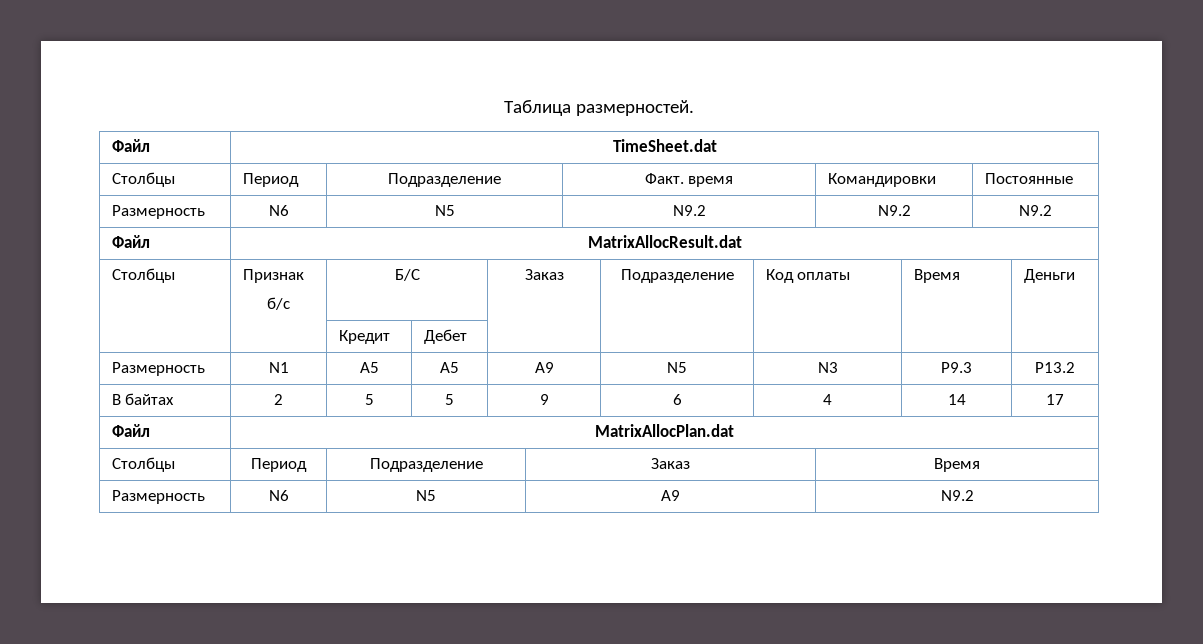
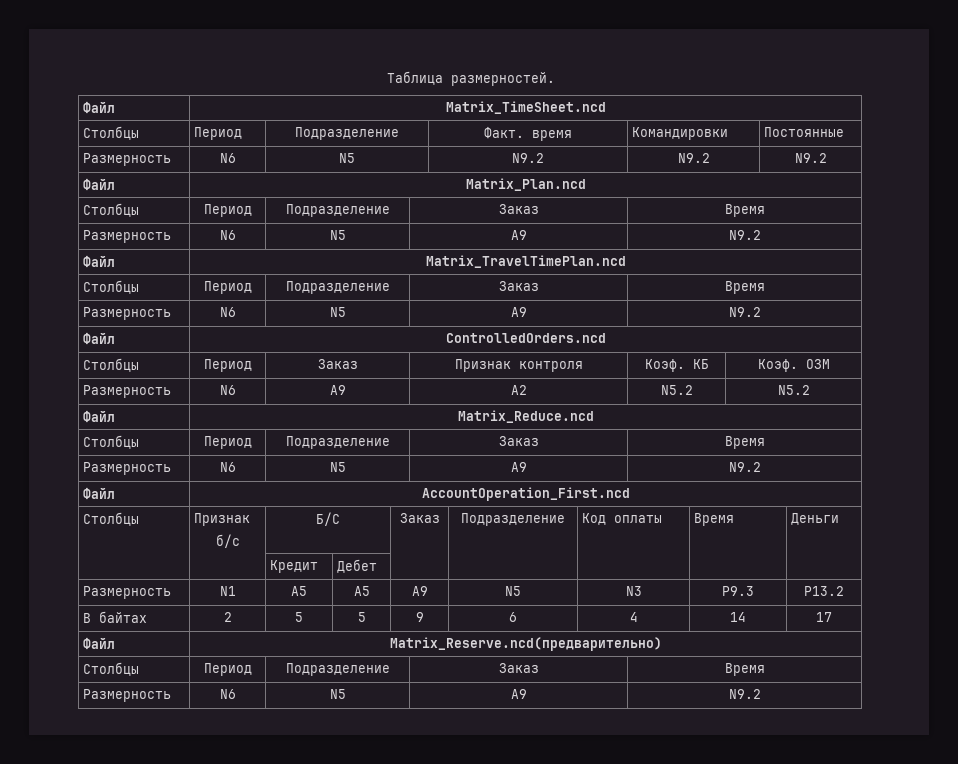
[612,139,717,152] TimeSheet.dat -> [445,101,606,114] Matrix_TimeSheet.ncd
[587,235,742,248] MatrixAllocResult.dat -> [465,178,586,191] [83,203,140,217] [203,204,252,217] [285,204,390,217] [498,204,539,214] [724,204,765,217] [83,230,172,243] [219,230,236,240] [329,230,346,240] [510,230,527,240] [728,230,761,240] [83,255,116,268] [425,255,626,268] [83,280,140,294] [203,281,252,294] [285,281,390,294] [498,281,539,291] [724,281,765,294] [83,307,172,320] [219,307,236,317] [329,307,346,317] [510,307,527,317] [728,307,761,317] [83,332,116,345] [445,333,606,343] [83,358,140,372] [203,359,252,372] [317,359,358,369] [454,359,583,372] [644,359,709,372] [757,359,830,372] [83,385,172,398] [219,385,236,395] [329,385,346,395] [510,385,527,395] [660,385,693,395] [777,385,810,395] [83,410,116,423] [457,410,594,423] [83,435,140,449] [203,436,252,449] [285,436,390,449] [498,436,539,446] [724,436,765,449] [83,462,172,475] [219,462,236,472] [329,462,346,472] [510,462,527,472] [728,462,761,472] [83,487,116,500] [421,487,630,501] Matrix_Plan.ncd // Столбцы | Период | Подразделение | Заказ | Время // Размерность | N6 | N5 | A9 | N9.2 // Файл | Matrix_TravelTimePlan.ncd // Столбцы | Период | Подразделение | Заказ | Время // Размерность | N6 | N5 | A9 | N9.2 // Файл | ControlledOrders.ncd // Столбцы | Период | Заказ | Признак контроля | Коэф. КБ | Коэф. ОЗМ // Размерность | N6 | A9 | A2 | N5.2 | N5.2 // Файл | Matrix_Reduce.ncd // Столбцы | Период | Подразделение | Заказ | Время // Размерность | N6 | N5 | A9 | N9.2 // Файл | AccountOperation_First.ncd
[595,424,734,437] MatrixAllocPlan.dat -> [389,637,662,651] Matrix_Reserve.ncd(предварительно)

